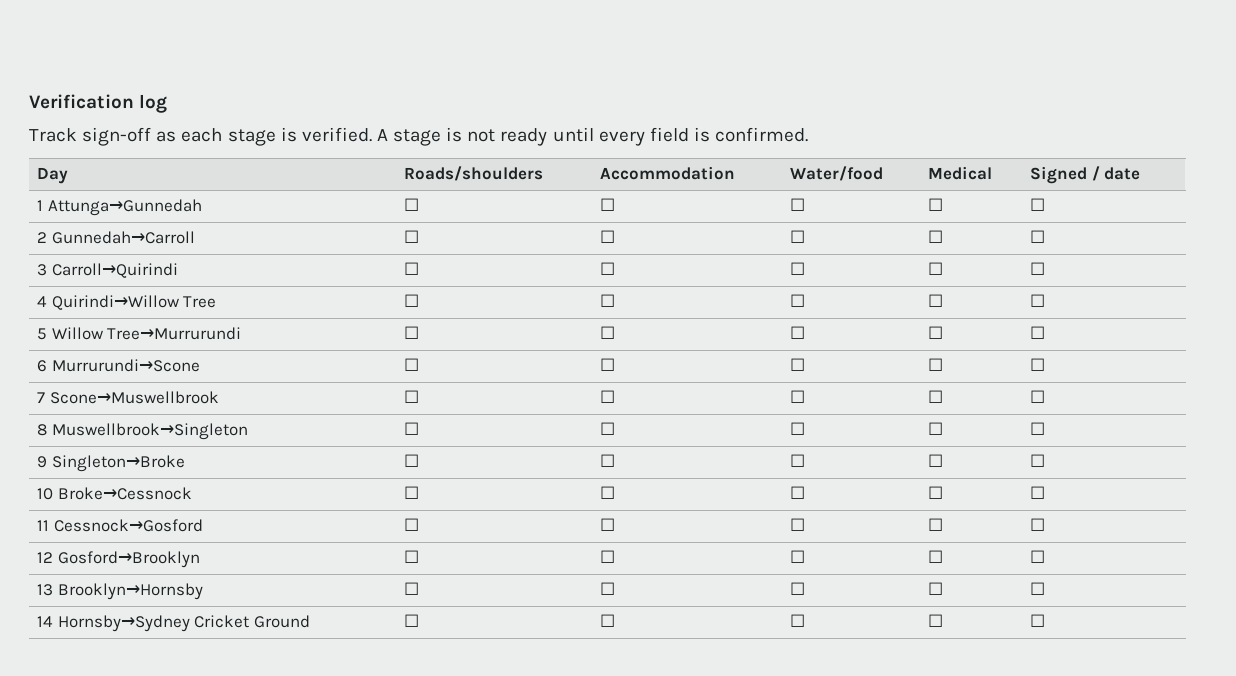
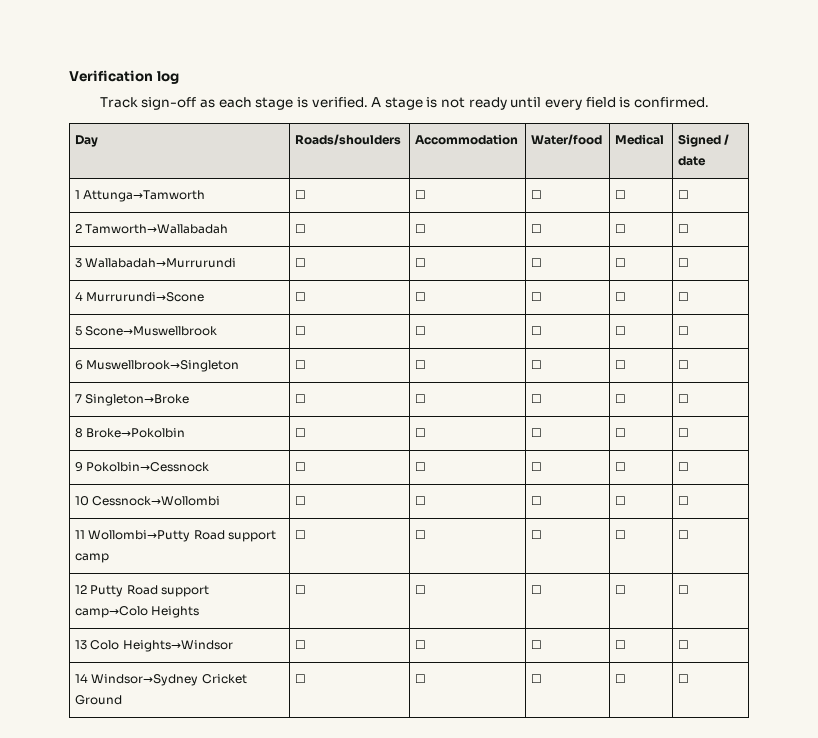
[47,199,202,216] Attunga→Gunnedah -> [83,190,206,202] Attunga→Tamworth
[51,231,195,244] Gunnedah→Carroll -> [85,224,229,234] Tamworth→Wallabadah
[51,263,178,278] Carroll→Quirindi -> [85,258,237,268] Wallabadah→Murrurundi
[51,295,217,310] Quirindi→Willow Tree -> [86,292,205,302] Murrurundi→Scone
[51,327,242,340] Willow Tree→Murrurundi -> [85,326,218,336] Scone→Muswellbrook
[51,359,200,372] Murrurundi→Scone -> [86,360,240,372] Muswellbrook→Singleton
[49,391,219,404] Scone→Muswellbrook -> [85,394,190,406] Singleton→Broke
[51,423,248,440] Muswellbrook→Singleton -> [86,428,186,438] Broke→Pokolbin
[51,455,185,472] Singleton→Broke -> [86,462,210,472] Pokolbin→Cessnock
[57,487,192,500] Broke→Cessnock -> [92,496,221,506] Cessnock→Wollombi
[53,519,203,532] Cessnock→Gosford -> [88,530,276,542] [75,553,110,563] Wollombi→Putty Road support camp
[57,551,200,568] Gosford→Brooklyn -> [90,585,209,597] [75,606,200,618] Putty Road support camp→Colo Heights
[57,583,203,600] Brooklyn→Hornsby -> [90,640,233,652] Colo Heights→Windsor
[57,615,190,632] Hornsby→Sydney -> [91,674,199,686] Windsor→Sydney

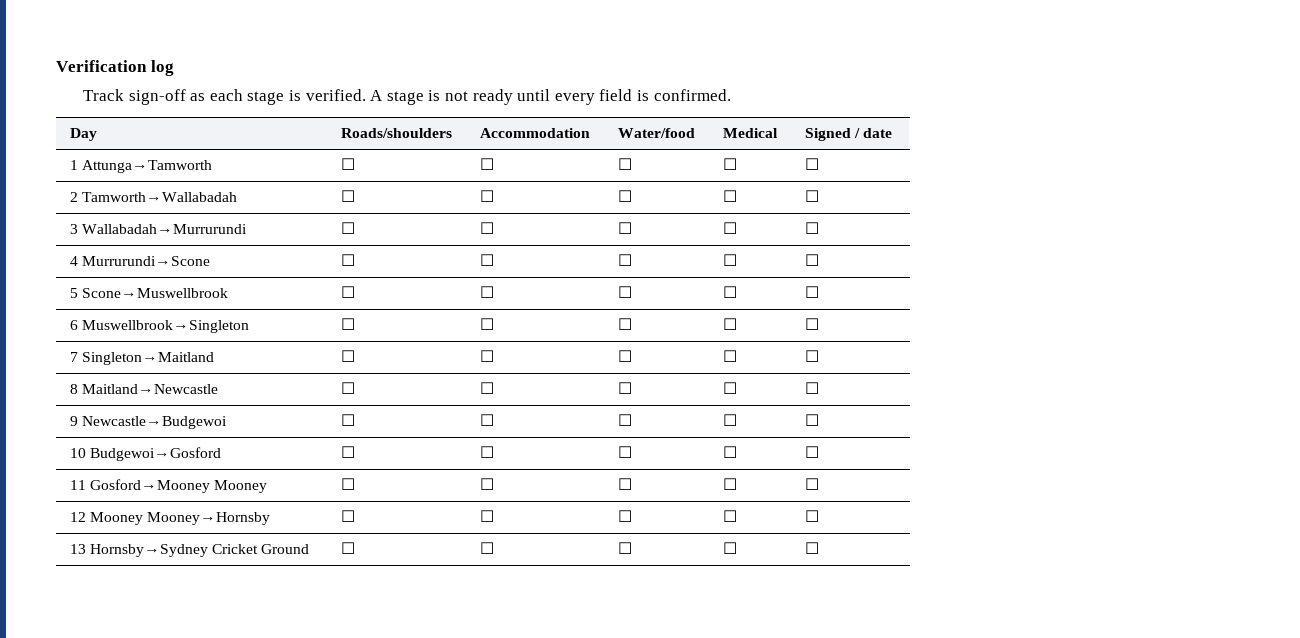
[85,394,190,406] Singleton→Broke -> [81,352,214,365] Singleton→Maitland
[86,428,186,438] Broke→Pokolbin -> [81,384,218,394] Maitland→Newcastle
[86,462,210,472] Pokolbin→Cessnock -> [81,416,227,429] Newcastle→Budgewoi
[92,496,221,506] Cessnock→Wollombi -> [89,447,221,461] Budgewoi→Gosford
[88,530,276,542] [75,553,110,563] Wollombi→Putty Road support camp -> [89,479,267,493] Gosford→Mooney Mooney
[90,585,209,597] [75,606,200,618] Putty Road support camp→Colo Heights -> [89,512,270,525] Mooney Mooney→Hornsby
[90,640,233,652] [295,640,307,649] [415,640,427,649] [531,640,543,649] [615,640,627,649] [678,640,690,649] [75,674,199,686] Colo Heights→Windsor | ☐ | ☐ | ☐ | ☐ | ☐ // 14 Windsor→Sydney -> [89,544,208,557] Hornsby→Sydney

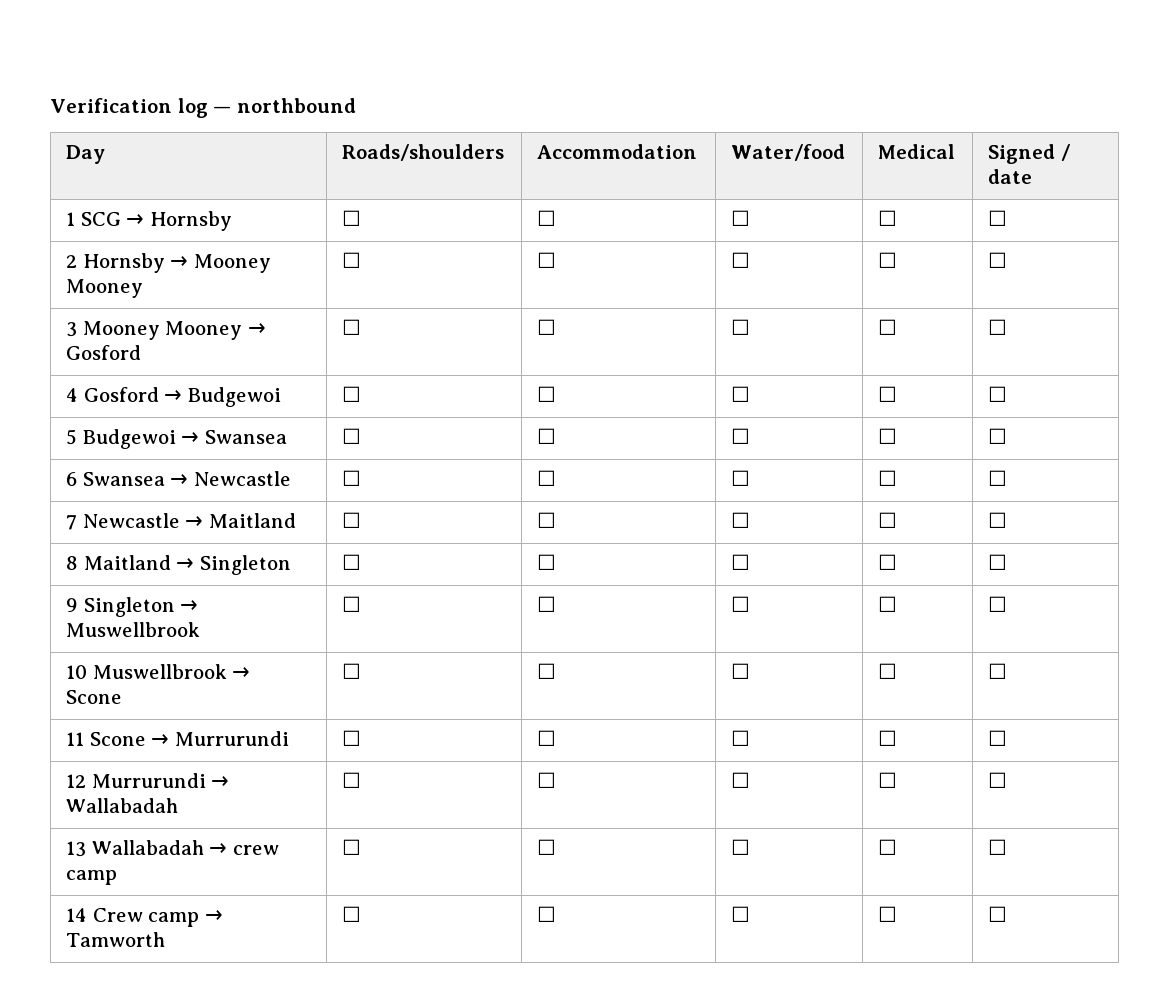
[83,89,731,105] // Track sign-off as each stage is verified. A stage is not ready until every field is confirmed. -> [213,98,356,113] — northbound
[81,160,212,173] Attunga→Tamworth -> [80,211,232,231] SCG → Hornsby
[81,192,237,202] Tamworth→Wallabadah -> [82,253,271,273] [66,279,144,298] Hornsby → Mooney Mooney
[81,224,247,234] Wallabadah→Murrurundi -> [82,321,266,340] [66,345,142,360] Mooney Mooney → Gosford
[81,256,210,266] Murrurundi→Scone -> [83,387,281,407] Gosford → Budgewoi
[81,288,228,298] Scone→Muswellbrook -> [82,429,287,449] Budgewoi → Swansea
[81,320,249,333] Muswellbrook→Singleton -> [82,471,291,486] Swansea → Newcastle
[81,352,214,365] Singleton→Maitland -> [82,513,296,528] Newcastle → Maitland
[81,384,218,394] Maitland→Newcastle -> [83,555,291,575] Maitland → Singleton
[81,416,227,429] Newcastle→Budgewoi -> [83,597,199,617] [66,622,201,637] Singleton → Muswellbrook
[89,447,221,461] Budgewoi→Gosford -> [92,664,251,679] [66,690,123,704] Muswellbrook → Scone
[89,479,267,493] Gosford→Mooney Mooney -> [89,731,289,746] Scone → Murrurundi
[89,512,270,525] Mooney Mooney→Hornsby -> [91,773,230,788] [66,798,179,813] Murrurundi → Wallabadah
[89,544,310,557] [340,542,355,554] [479,542,494,554] [617,542,632,554] [722,542,737,554] [804,542,819,554] Hornsby→Sydney Cricket Ground | ☐ | ☐ | ☐ | ☐ | ☐ -> [91,840,279,855] [66,870,118,885] [342,839,362,855] [537,839,557,855] [731,839,751,855] [878,839,898,855] [988,839,1008,855] [66,908,223,927] [66,932,166,947] [342,906,362,922] [537,906,557,922] [731,906,751,922] [878,906,898,922] [988,906,1008,922] Wallabadah → crew camp | ☐ | ☐ | ☐ | ☐ | ☐ // 14 Crew camp → Tamworth | ☐ | ☐ | ☐ | ☐ | ☐

